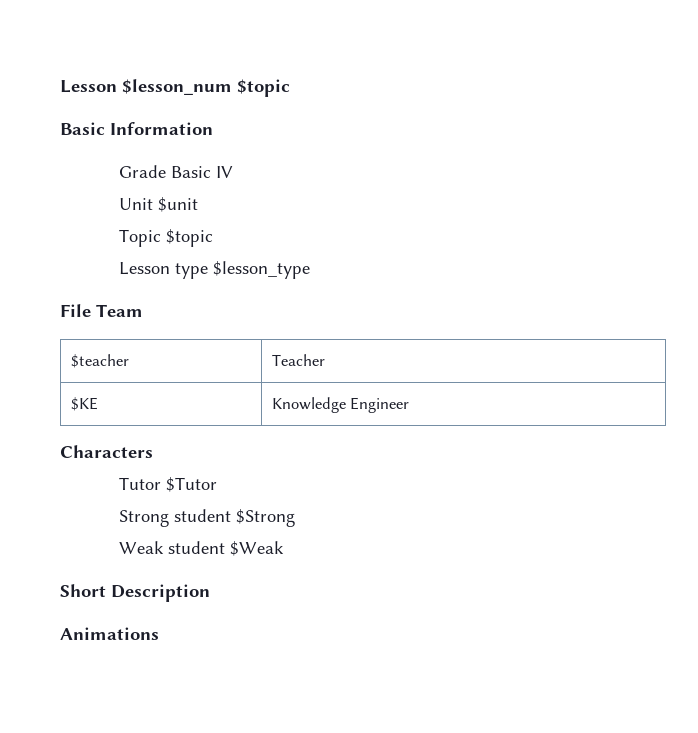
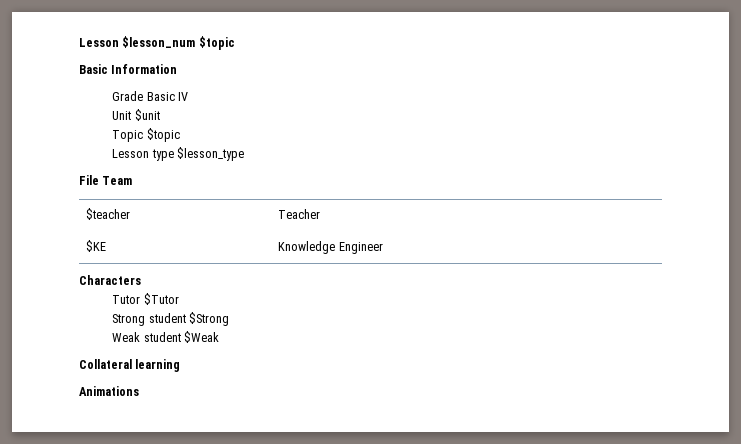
[60,584,210,602] Short Description -> [79,359,181,372] Collateral learning

